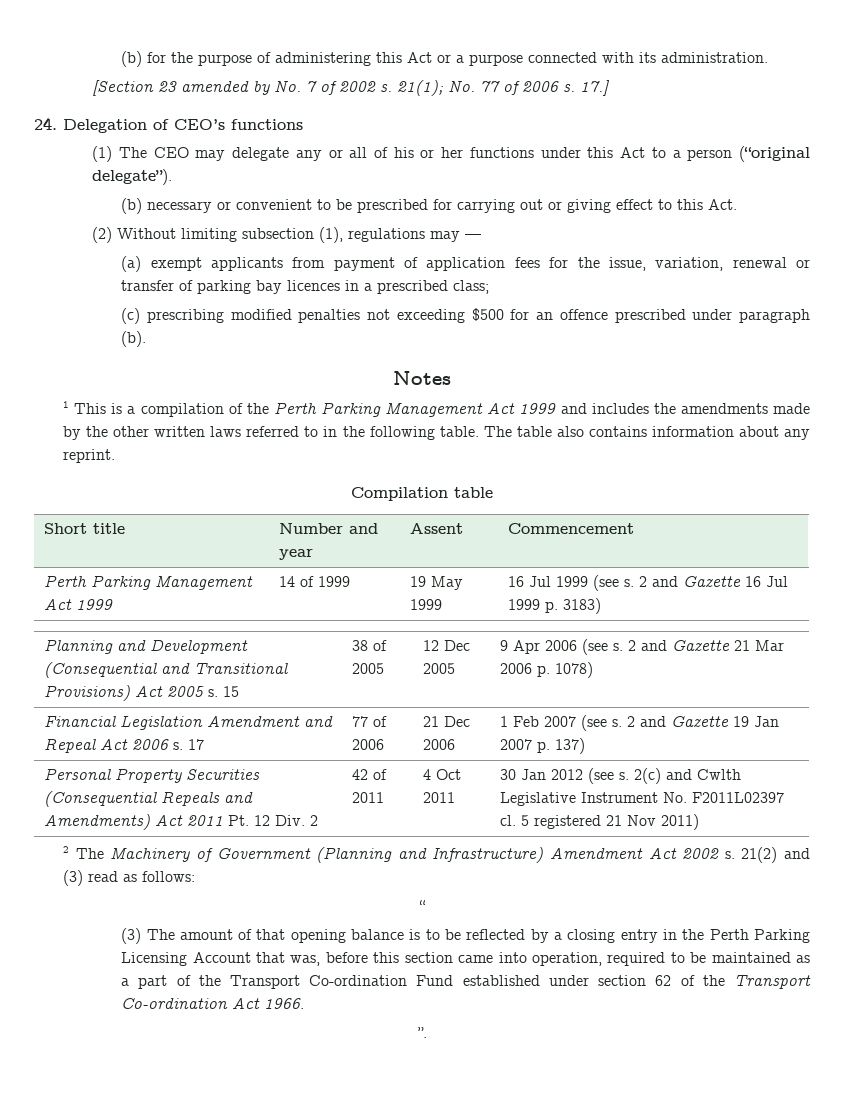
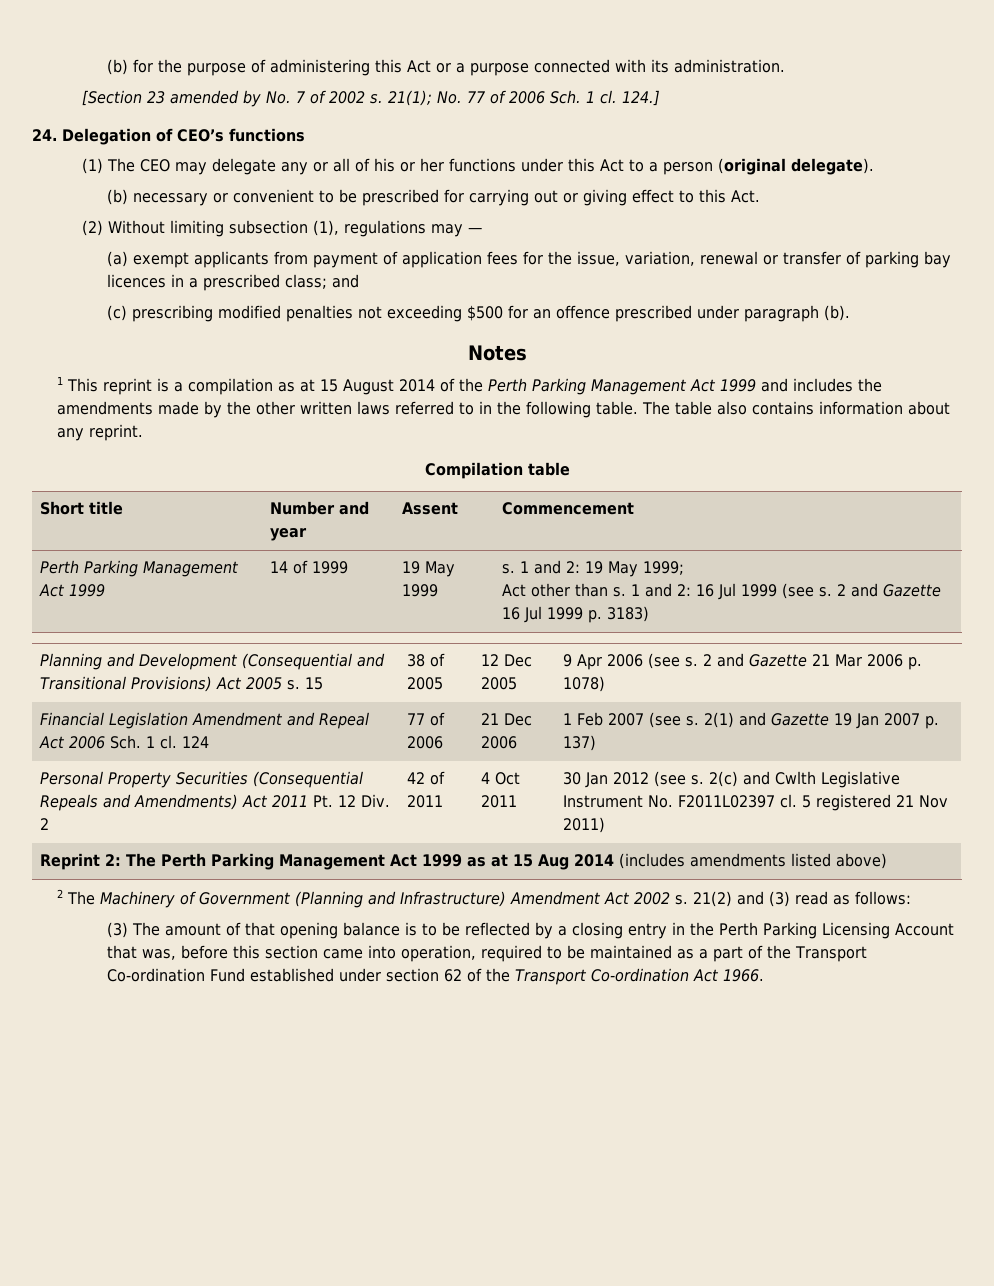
[563,80,611,96] s. 17.] -> [550,90,661,106] Sch. 1 cl. 124.]
[738,146,810,162] [92,169,173,185] (“original delegate”). -> [718,158,875,175] (original delegate).
(490, 287) none -> [332,274,360,288] and
(107, 408) none -> [103,378,153,395] reprint
(224, 410) none -> [278,379,436,395] as at 15 August 2014
(442, 604) none -> [501,560,684,577] [501,583,691,597] s. 1 and 2: 19 May 1999; // Act other than s. 1 and 2:
[172,739,204,750] s. 17 -> [109,735,209,749] Sch. 1 cl. 124
[626,716,635,727] 2 -> [703,712,734,728] 2(1)
(699, 822) none -> [39,853,887,870] // Reprint 2: The Perth Parking Management Act 1999 as at 15 Aug 2014 (includes amendments listed above)
[418,900,426,911] // “ -> (912, 898) none
[417,1027,427,1038] // ”. -> (765, 975) none

